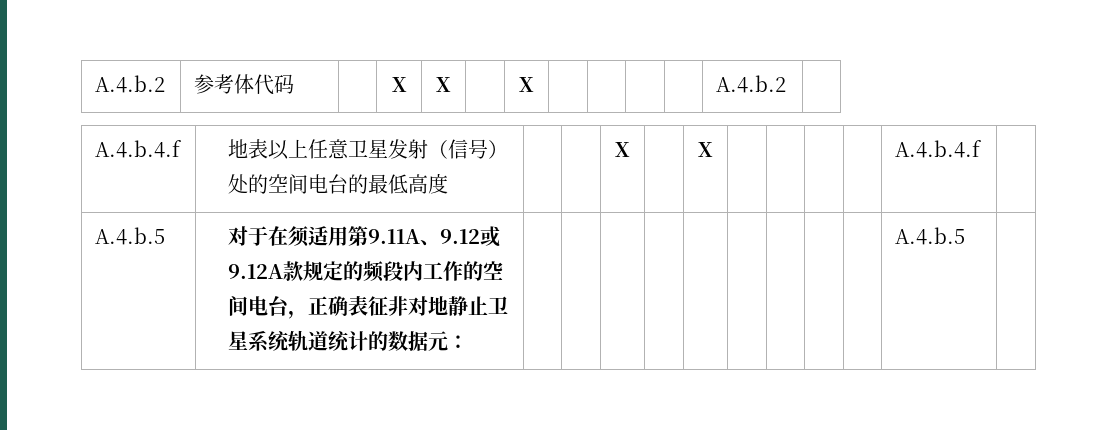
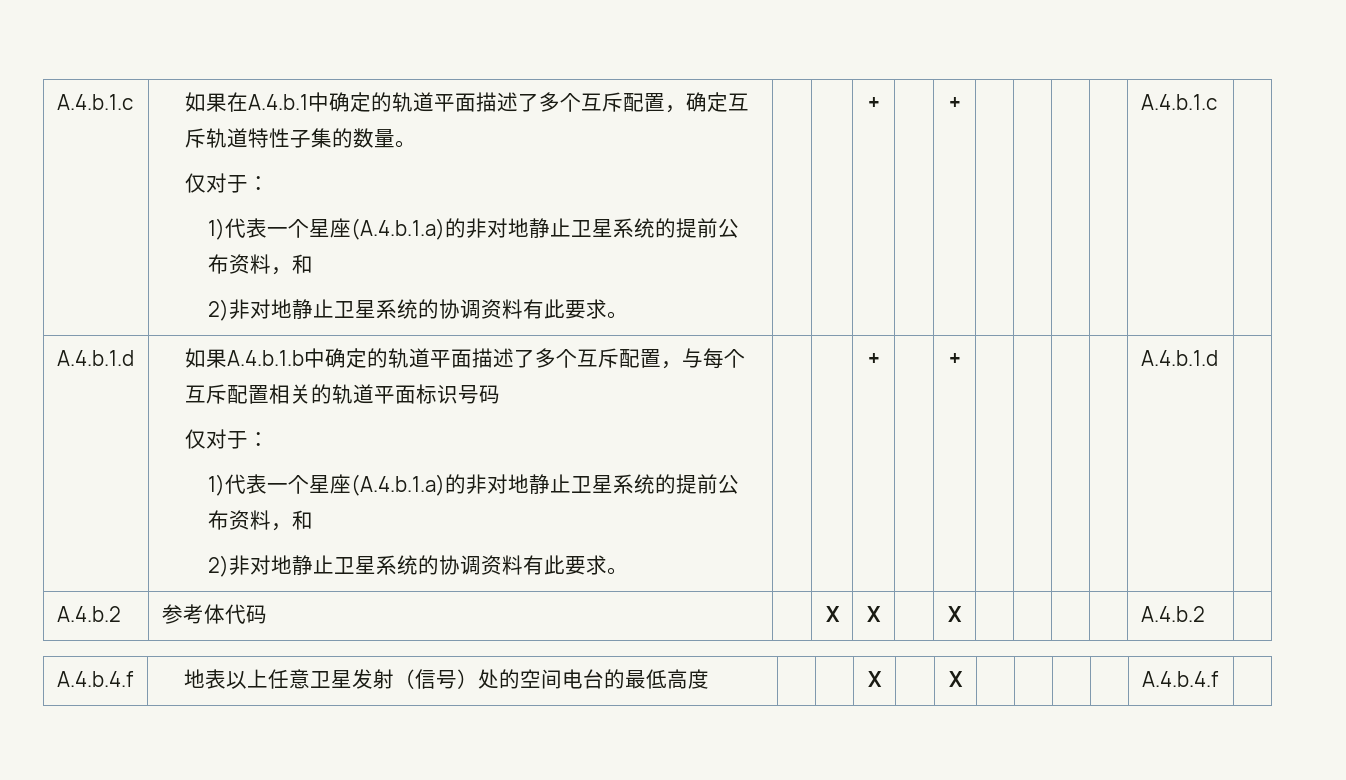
(95, 84) none -> [56,94,133,110] [185,92,750,113] [185,128,417,148] [185,173,270,193] [208,218,740,240] [208,254,314,275] [208,299,629,321] [867,97,880,110] [948,97,961,110] [1140,94,1217,110] [56,350,134,366] [185,348,746,369] [185,384,501,404] [185,429,270,449] [208,474,740,496] [208,510,314,531] [208,555,629,577] [867,353,880,366] [948,353,961,366] [1140,350,1218,366] A.4.b.1.c | 如果在A.4.b.1中确定的轨道平面描述了多个互斥配置，确定互斥轨道特性子集的数量。 // 仅对于： // 1)代表一个星座(A.4.b.1.a)的非对地静止卫星系统的提前公布资料，和 // 2)非对地静止卫星系统的协调资料有此要求。 | | | + | | + | | | | | A.4.b.1.c | // A.4.b.1.d | 如果A.4.b.1.b中确定的轨道平面描述了多个互斥配置，与每个互斥配置相关的轨道平面标识号码 // 仅对于： // 1)代表一个星座(A.4.b.1.a)的非对地静止卫星系统的提前公布资料，和 // 2)非对地静止卫星系统的协调资料有此要求。 | | | + | | + | | | | | A.4.b.1.d | //
[95,227,166,245] [227,226,500,247] [227,261,503,282] [227,296,508,319] [227,330,468,352] [895,227,966,245] // A.4.b.5 | 对于在须适用第9.11A、9.12或9.12A款规定的频段内工作的空间电台，正确表征非对地静止卫星系统轨道统计的数据元： | | | | | | | | | | A.4.b.5 | -> (1219, 679) none

